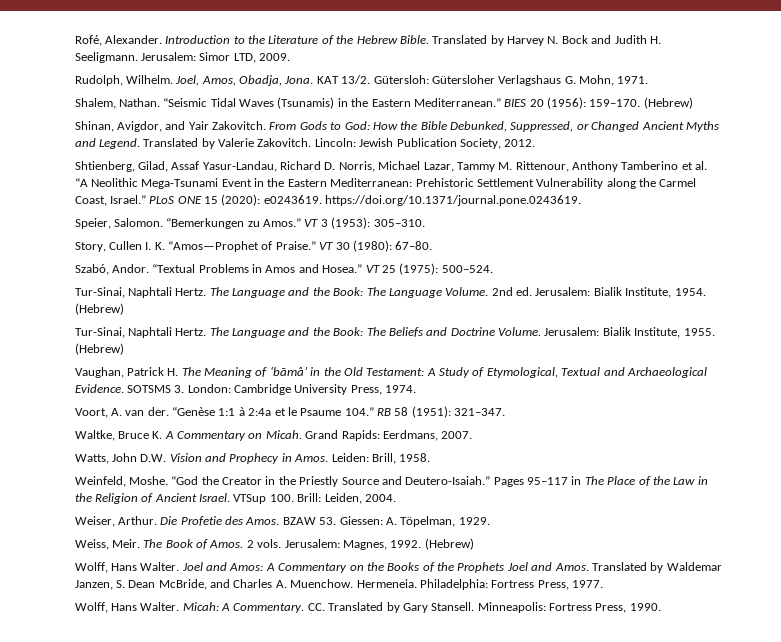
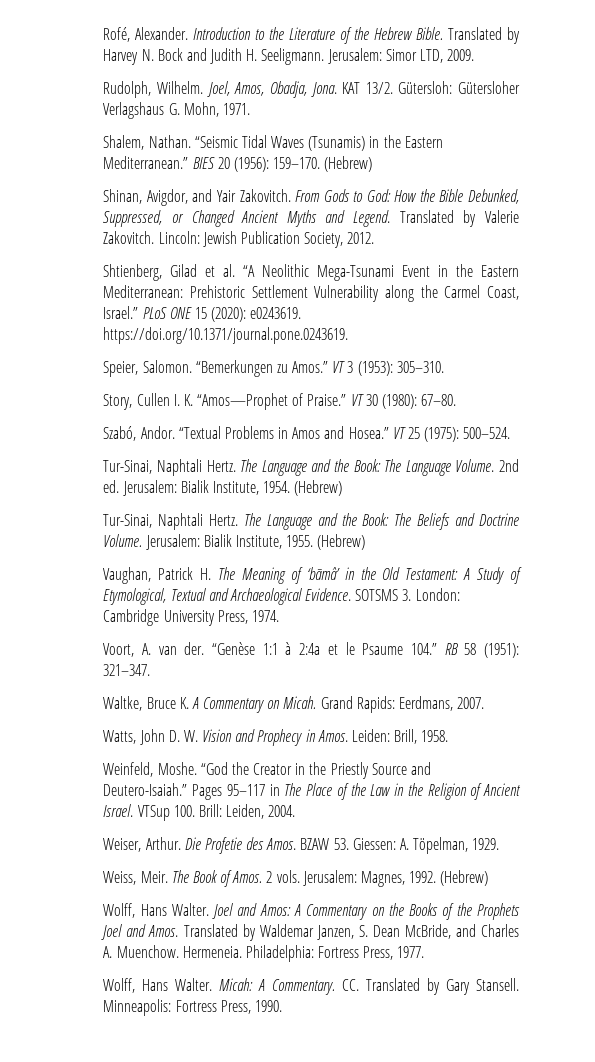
[137,161,679,172] Gilad, Assaf Yasur-Landau, Richard D. Norris, Michael Lazar, Tammy M. Rittenour, Anthony Tamberino -> [170,264,198,277] Gilad
[140,454,167,462] D.W. -> [168,730,198,742] D. W.

